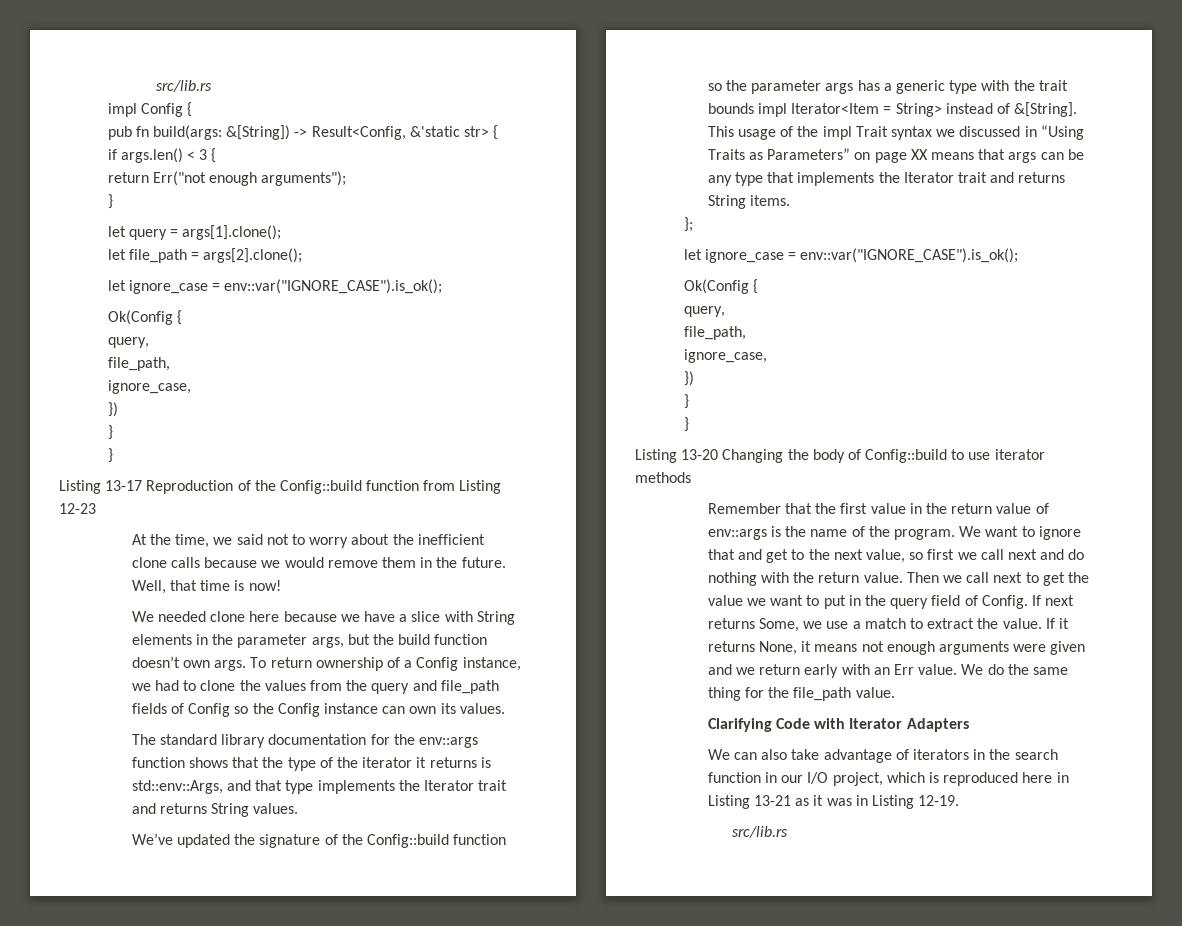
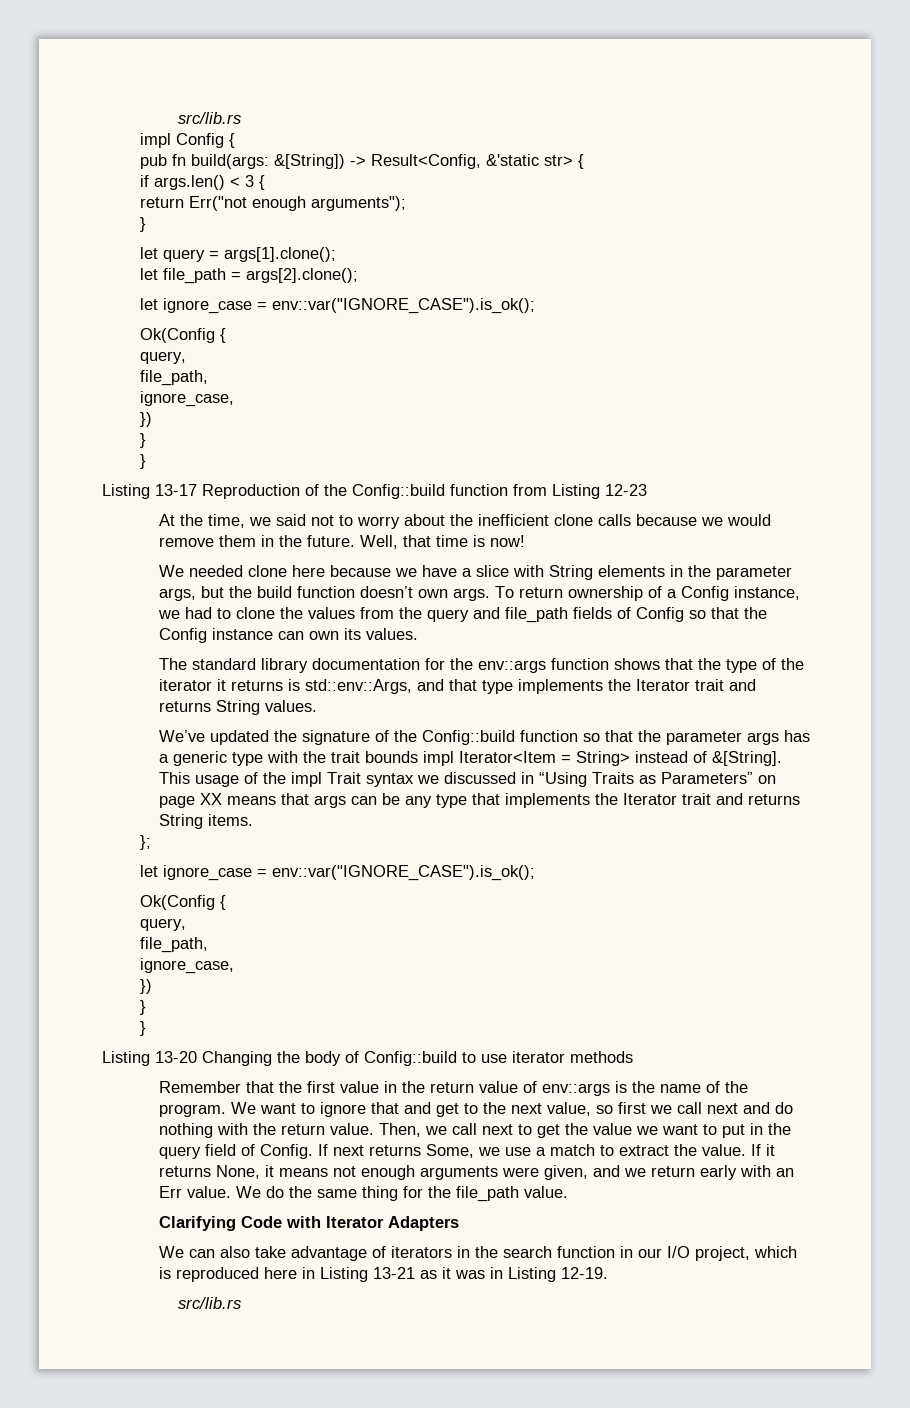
(249, 710) none -> [710,607,739,619] that
(722, 87) none -> [604,730,633,742] that
[906,572,939,583] Then -> [378,1123,421,1137] Then,
[1050,641,1086,655] given -> [543,1165,588,1180] given,

